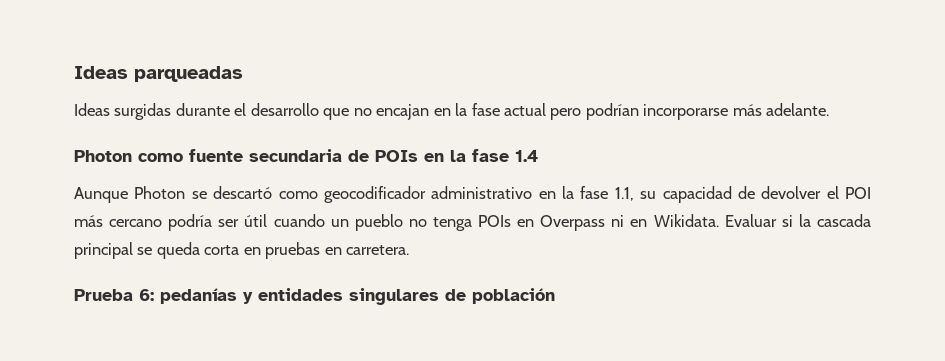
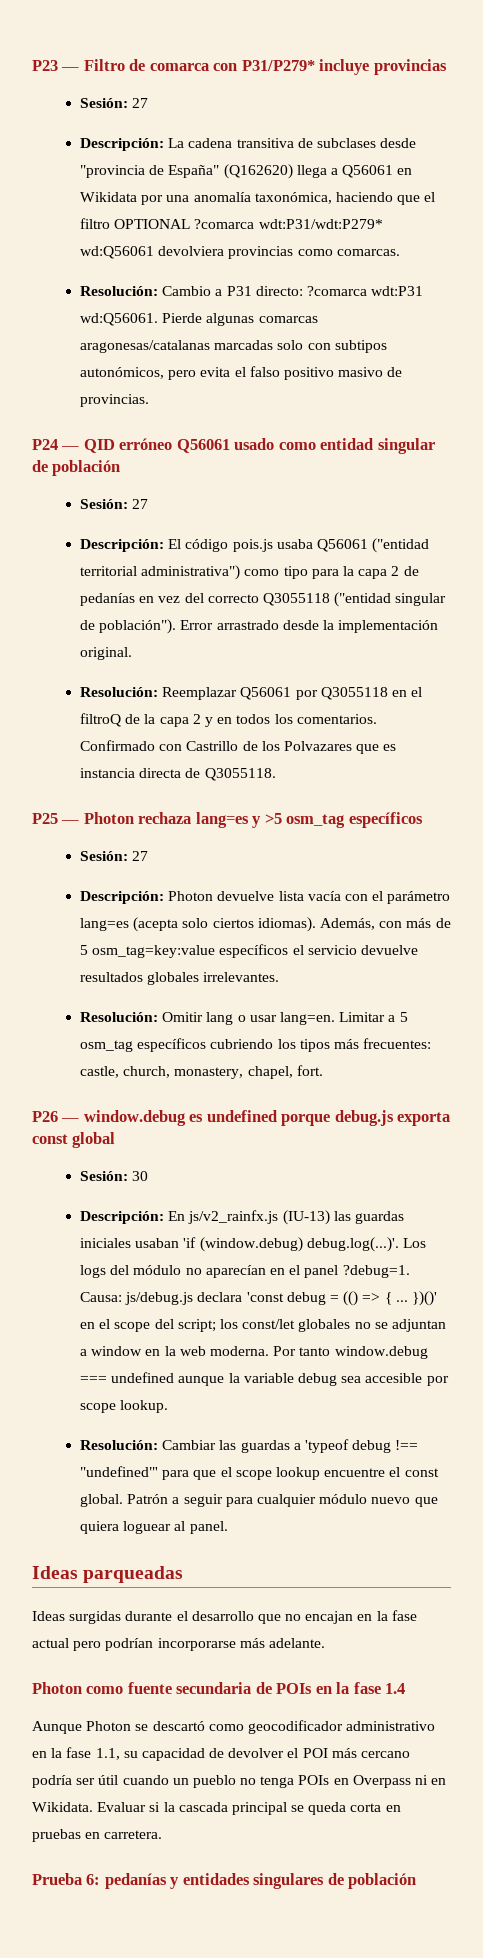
(74, 72) none -> [32,59,447,75] [80,98,149,108] [80,138,417,151] [80,164,413,179] [80,192,436,205] [80,218,383,229] [80,246,400,259] [80,286,424,296] [80,313,318,326] [80,340,387,353] [80,366,403,380] [80,394,150,407] [32,438,435,454] [32,460,121,476] [80,499,149,509] [80,538,430,553] [80,565,419,580] [80,592,447,607] [80,619,439,634] [80,647,133,660] [80,687,423,700] [80,713,377,727] [80,740,397,754] [80,768,276,781] [32,812,423,828] [80,851,149,861] [80,891,451,904] [80,917,451,932] [80,944,418,958] [80,972,280,985] [80,1012,408,1025] [80,1038,432,1052] [80,1065,323,1079] [32,1110,451,1126] [32,1132,116,1148] [80,1171,149,1181] [80,1210,404,1225] [80,1237,426,1252] [80,1265,410,1278] [80,1291,437,1306] [80,1319,446,1332] [80,1346,428,1359] [80,1372,449,1386] [80,1400,169,1413] [80,1439,419,1453] [80,1466,439,1480] [80,1494,438,1507] [80,1521,228,1534] P23 — Filtro de comarca con P31/P279* incluye provincias // Sesión: 27 // Descripción: La cadena transitiva de subclases desde "provincia de España" (Q162620) llega a Q56061 en Wikidata por una anomalía taxonómica, haciendo que el filtro OPTIONAL ?comarca wdt:P31/wdt:P279* wd:Q56061 devolviera provincias como comarcas. // Resolución: Cambio a P31 directo: ?comarca wdt:P31 wd:Q56061. Pierde algunas comarcas aragonesas/catalanas marcadas solo con subtipos autonómicos, pero evita el falso positivo masivo de provincias. // P24 — QID erróneo Q56061 usado como entidad singular de población // Sesión: 27 // Descripción: El código pois.js usaba Q56061 ("entidad territorial administrativa") como tipo para la capa 2 de pedanías en vez del correcto Q3055118 ("entidad singular de población"). Error arrastrado desde la implementación original. // Resolución: Reemplazar Q56061 por Q3055118 en el filtroQ de la capa 2 y en todos los comentarios. Confirmado con Castrillo de los Polvazares que es instancia directa de Q3055118. // P25 — Photon rechaza lang=es y >5 osm_tag específicos // Sesión: 27 // Descripción: Photon devuelve lista vacía con el parámetro lang=es (acepta solo ciertos idiomas). Además, con más de 5 osm_tag=key:value específicos el servicio devuelve resultados globales irrelevantes. // Resolución: Omitir lang o usar lang=en. Limitar a 5 osm_tag específicos cubriendo los tipos más frecuentes: castle, church, monastery, chapel, fort. // P26 — window.debug es undefined porque debug.js exporta const global // Sesión: 30 // Descripción: En js/v2_rainfx.js (IU-13) las guardas iniciales usaban 'if (window.debug) debug.log(...)'. Los logs del módulo no aparecían en el panel ?debug=1. Causa: js/debug.js declara 'const debug = (() => { ... })()' en el scope del script; los const/let globales no se adjuntan a window en la web moderna. Por tanto window.debug === undefined aunque la variable debug sea accesible por scope lookup. // Resolución: Cambiar las guardas a 'typeof debug !== "undefined"' para que el scope lookup encuentre el const global. Patrón a seguir para cualquier módulo nuevo que quiera loguear al panel. //

